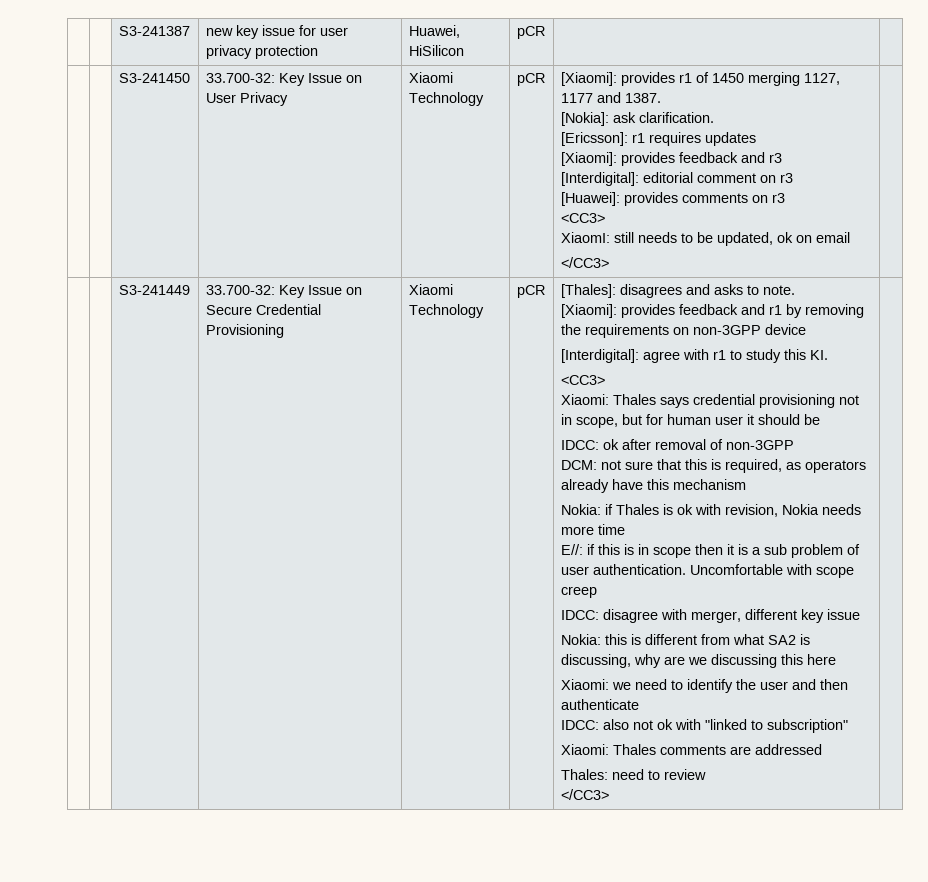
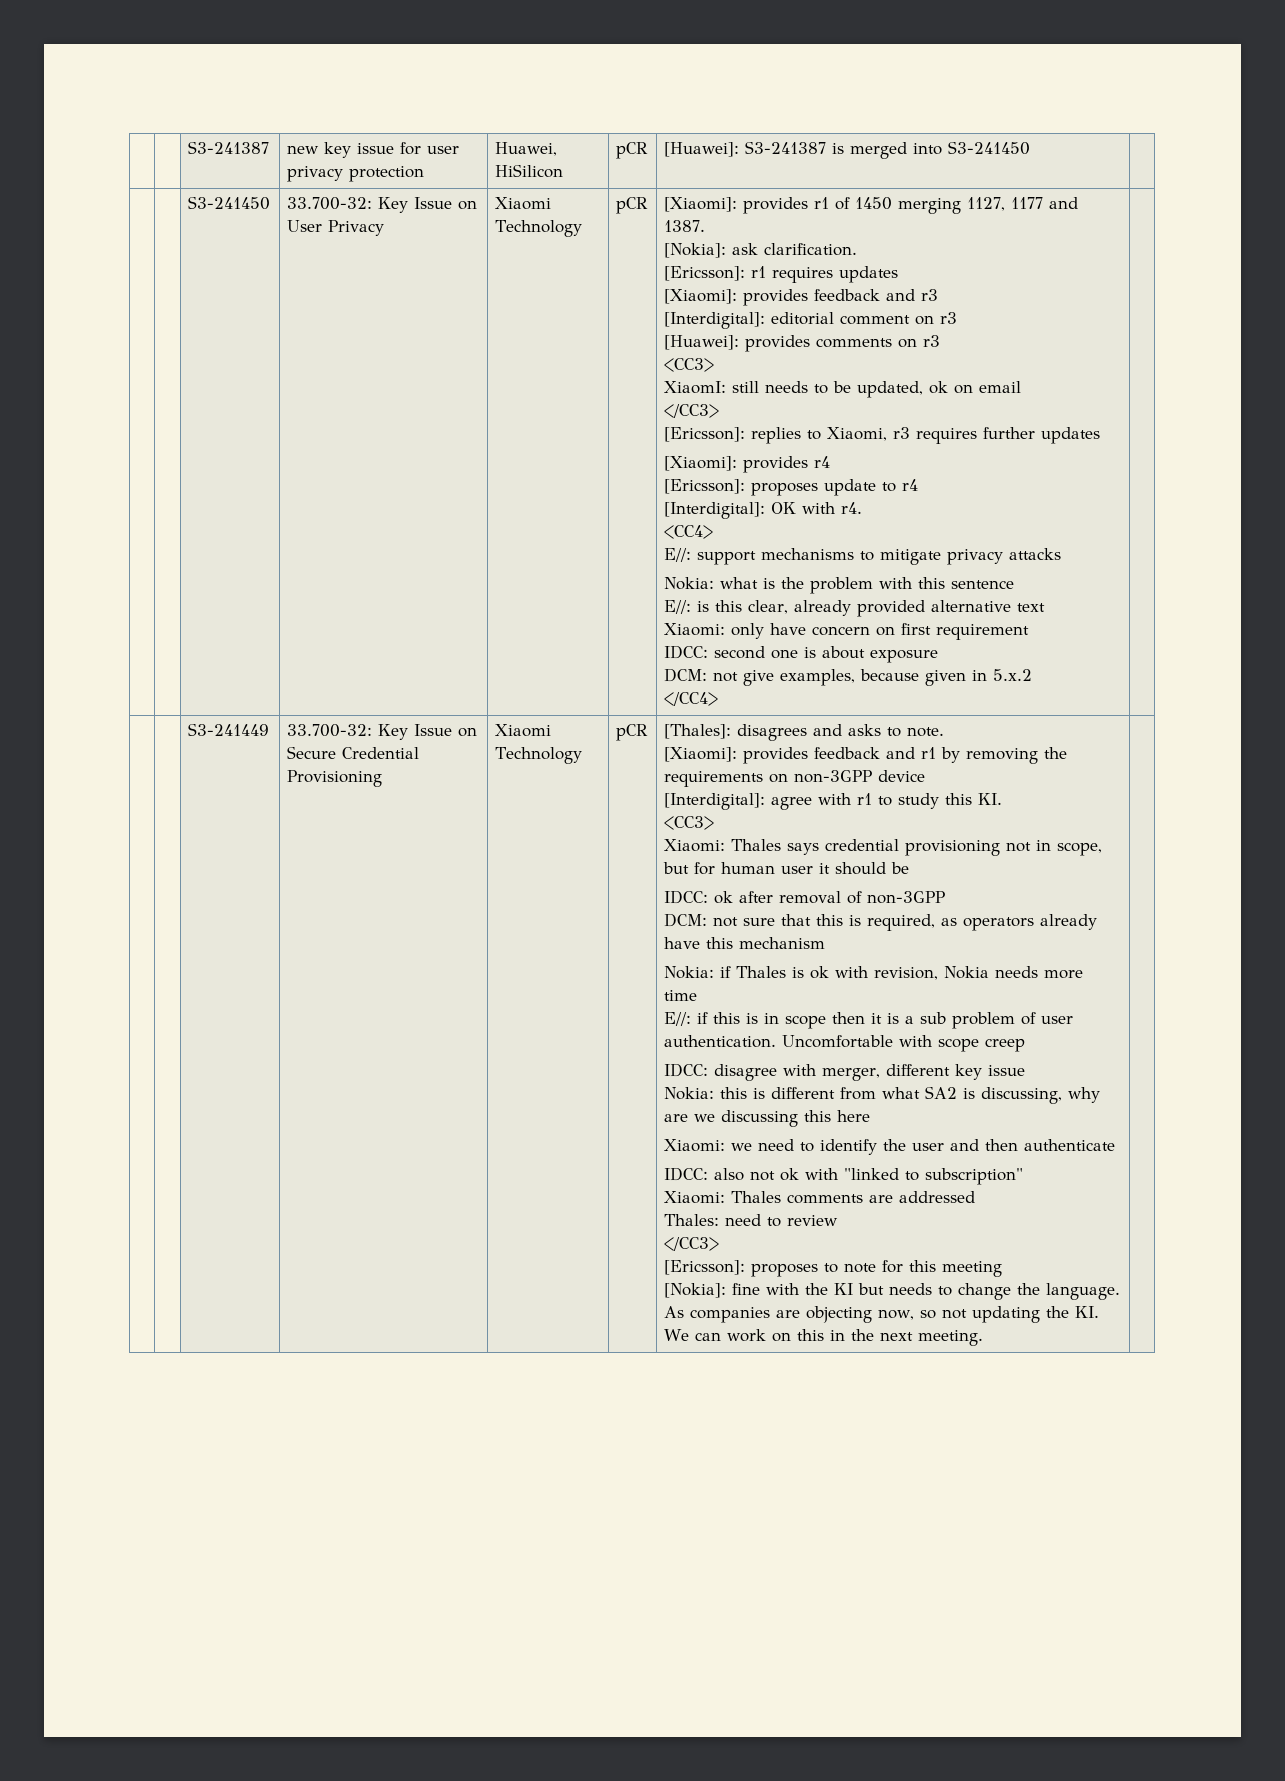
(545, 32) none -> [664,141,1031,159] [Huawei]: S3-241387 is merged into S3-241450
(609, 262) none -> [664,427,1101,444] [664,456,831,473] [664,479,919,496] [664,502,863,519] [664,525,714,539] [664,548,1062,565] [664,577,1015,594] [664,600,1046,617] [664,623,1030,640] [664,645,939,663] [664,668,1033,686] [664,692,719,706] // [Ericsson]: replies to Xiaomi, r3 requires further updates // [Xiaomi]: provides r4 // [Ericsson]: proposes update to r4 // [Interdigital]: OK with r4. // <CC4> // E//: support mechanisms to mitigate privacy attacks // Nokia: what is the problem with this sentence // E//: is this clear, already provided alternative text // Xiaomi: only have concern on first requirement // IDCC: second one is about exposure // DCM: not give examples, because given in 5.x.2 // </CC4>
(609, 794) none -> [664,1260,1003,1277] [664,1283,1121,1300] [664,1306,1099,1323] [664,1329,983,1346] // [Ericsson]: proposes to note for this meeting // [Nokia]: fine with the KI but needs to change the language. As companies are objecting now, so not updating the KI. We can work on this in the next meeting.

